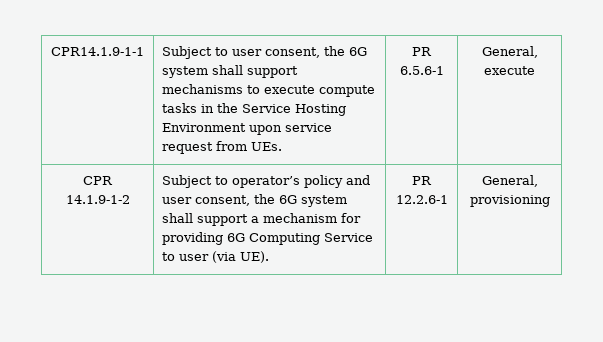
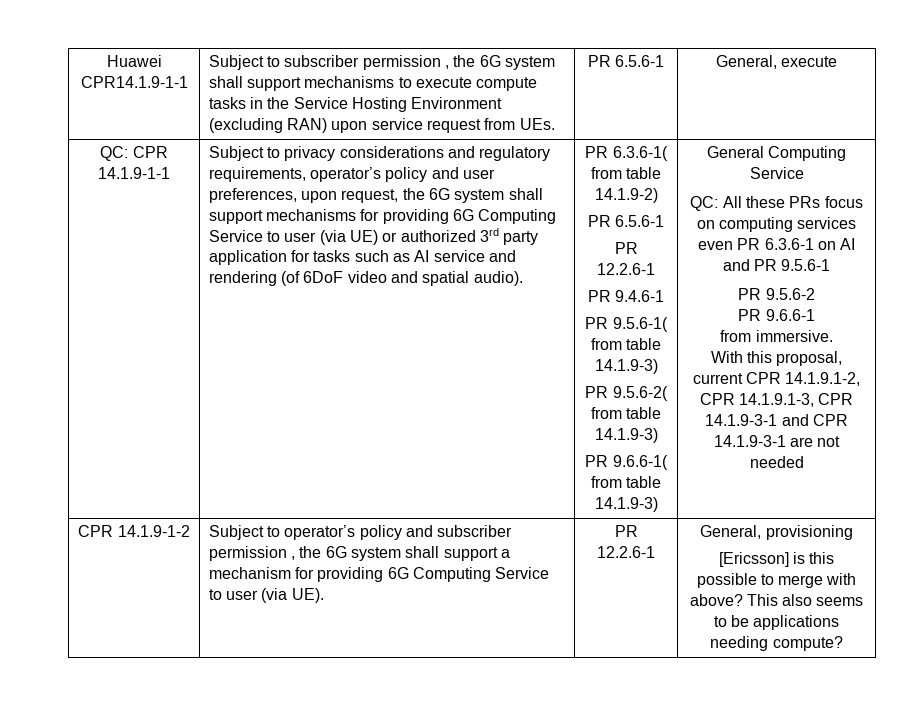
(51, 51) none -> [106,55,162,67] Huawei
[231,47,320,58] user consent, -> [284,55,450,70] subscriber permission ,
(246, 127) none -> [208,118,328,133] (excluding RAN)
(535, 70) none -> [100,146,168,161] [98,167,170,179] [208,146,551,161] [208,167,496,182] [208,188,543,203] [208,209,557,224] [208,228,539,245] [208,250,517,265] [208,271,523,286] [585,146,668,161] [590,167,662,179] [594,188,658,203] [587,215,665,227] [614,242,638,254] [597,263,655,275] [587,290,665,302] [585,317,668,332] [590,338,662,350] [594,359,658,374] [585,386,668,401] [590,407,662,419] [594,428,658,443] [585,455,668,470] [590,476,662,488] [594,497,658,512] [706,146,847,161] [749,167,804,179] [690,196,863,211] [696,217,857,232] [697,238,856,250] [722,259,831,271] [738,288,815,300] [738,309,815,321] [720,330,833,342] [710,351,843,366] [692,372,861,386] [699,393,854,407] [705,414,848,426] [713,435,841,447] [749,456,804,468] // QC: CPR 14.1.9-1-1 | Subject to privacy considerations and regulatory requirements, operator’s policy and user preferences, upon request, the 6G system shall support mechanisms for providing 6G Computing Service to user (via UE) or authorized 3rd party application for tasks such as AI service and rendering (of 6DoF video and spatial audio). | PR 6.3.6-1( from table 14.1.9-2) // PR 6.5.6-1 // PR 12.2.6-1 // PR 9.4.6-1 // PR 9.5.6-1( from table 14.1.9-3) // PR 9.5.6-2( from table 14.1.9-3) // PR 9.6.6-1( from table 14.1.9-3) | General Computing Service // QC: All these PRs focus on computing services even PR 6.3.6-1 on AI and PR 9.5.6-1 // PR 9.5.6-2 // PR 9.6.6-1 // from immersive. // With this proposal, current CPR 14.1.9.1-2, CPR 14.1.9.1-3, CPR 14.1.9-3-1 and CPR 14.1.9-3-1 are not needed
[161,195,250,206] user consent, -> [437,525,513,537] [208,546,296,561] subscriber permission ,
(550, 201) none -> [718,552,835,567] [696,573,857,588] [689,594,864,606] [713,615,840,630] [710,636,843,651] // [Ericsson] is this possible to merge with above? This also seems to be applications needing compute?

